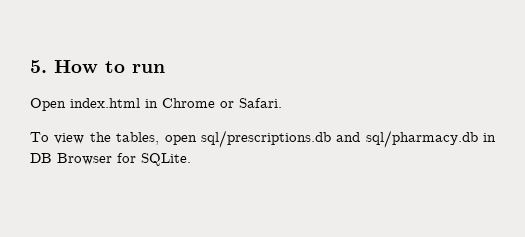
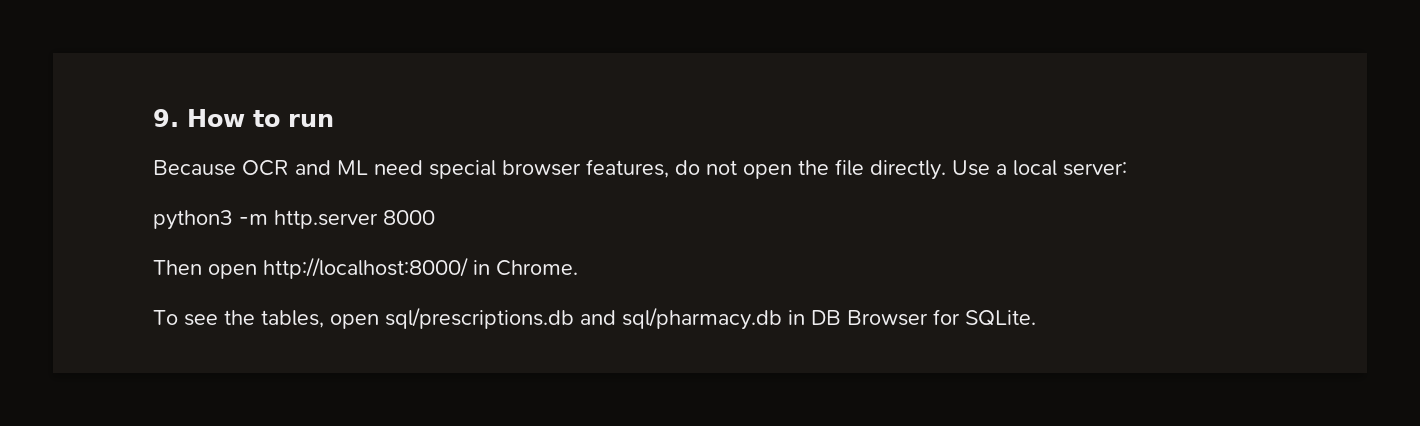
[30,60,47,73] 5. -> [153,109,179,127] 9.
[30,98,282,111] Open index.html in Chrome or Safari. -> [153,159,1127,180] [153,210,435,230] [153,257,578,279] Because OCR and ML need special browser features, do not open the file directly. Use a local server: // python3 -m http.server 8000 // Then open http://localhost:8000/ in Chrome.
[54,133,85,144] view -> [184,314,218,326] see

